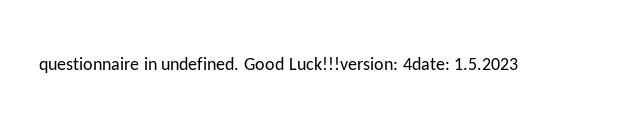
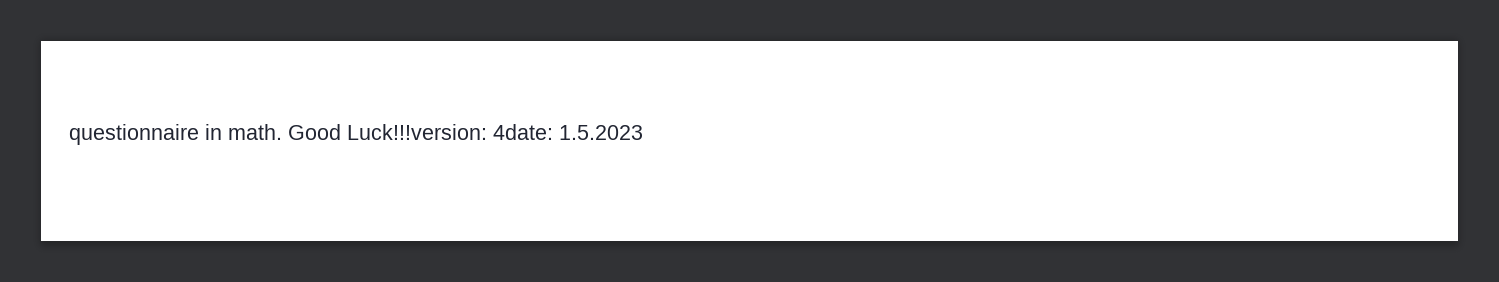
[161,57,240,70] undefined. -> [228,124,282,140] math.

